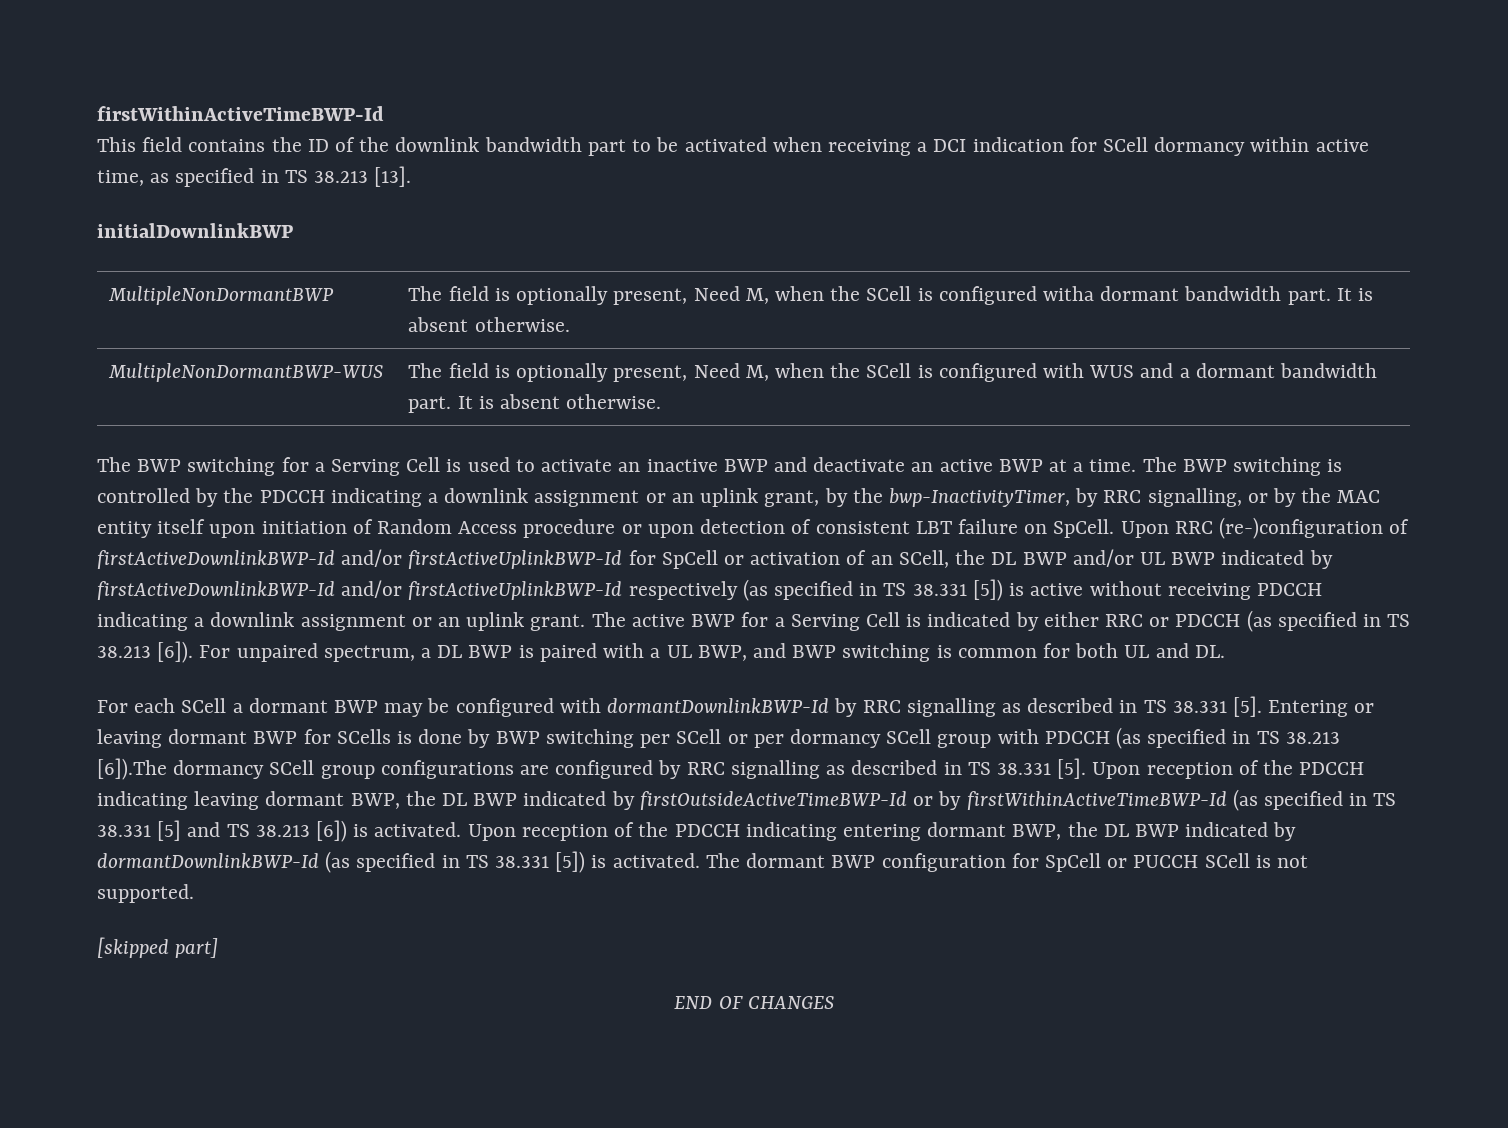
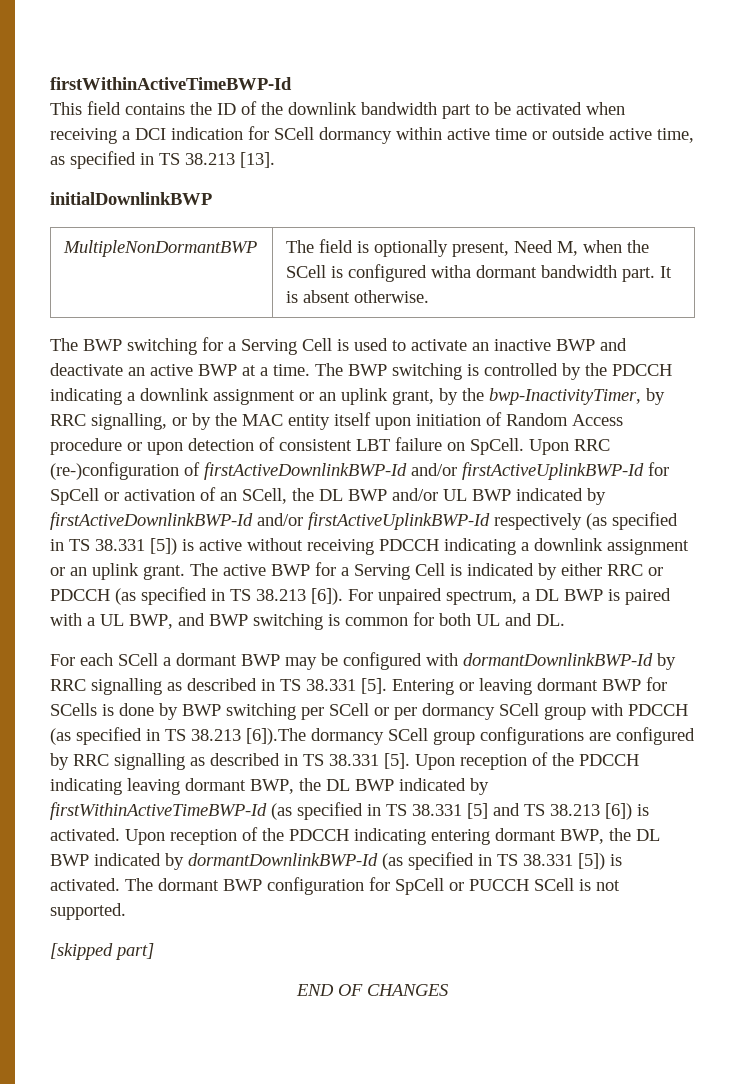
(1369, 145) none -> [495,127,652,140] time or outside active
[108,363,384,382] [408,363,1378,382] [408,394,662,413] // MultipleNonDormantBWP-WUS | The field is optionally present, Need M, when the SCell is configured with WUS and a dormant bandwidth part. It is absent otherwise. -> (430, 296) none
[639,791,962,810] firstOutsideActiveTimeBWP-Id or by -> (489, 786) none

